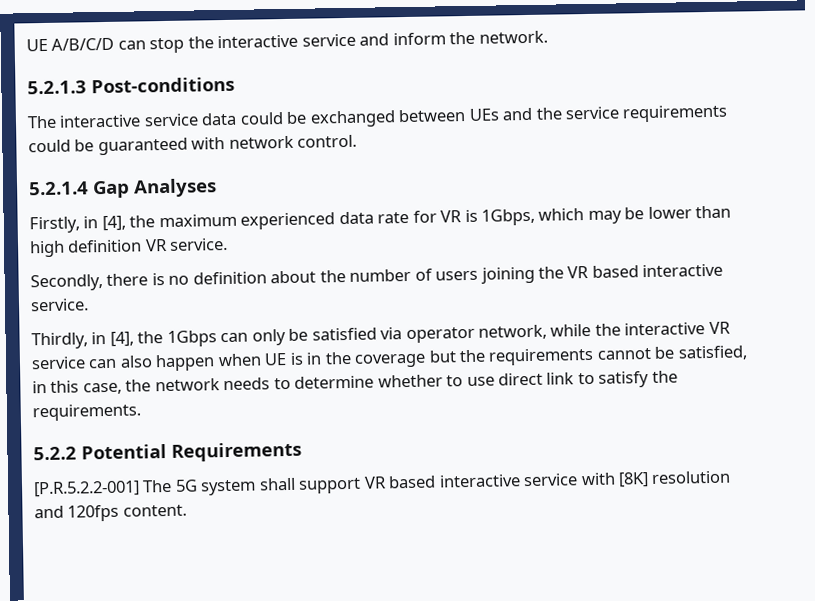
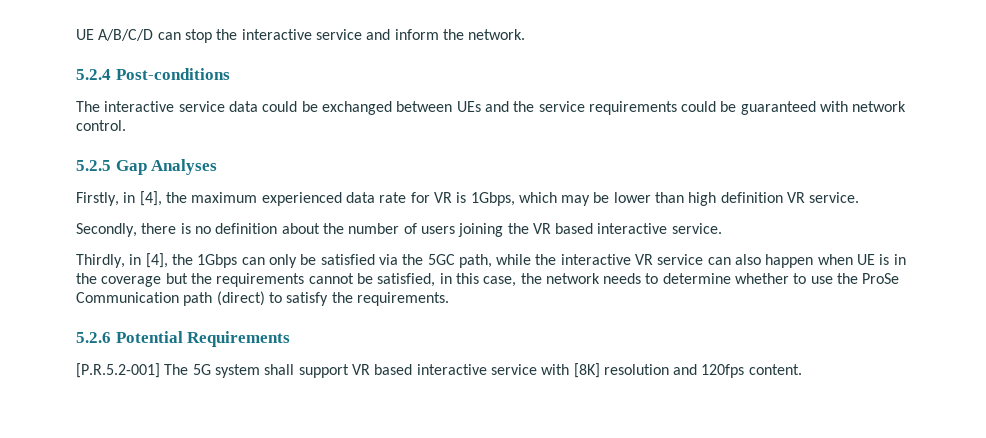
[27,80,87,95] 5.2.1.3 -> [76,69,111,80] 5.2.4
[28,181,89,196] 5.2.1.4 -> [76,160,111,171] 5.2.5
[405,324,548,344] operator network, -> [402,254,492,268] the 5GC path,
[498,372,575,386] direct link -> [837,273,900,284] [76,291,265,306] the ProSe Communication path (direct)
[33,446,77,461] 5.2.2 -> [76,332,111,343] 5.2.6
[33,480,140,498] [P.R.5.2.2-001] -> [76,363,160,378] [P.R.5.2-001]

